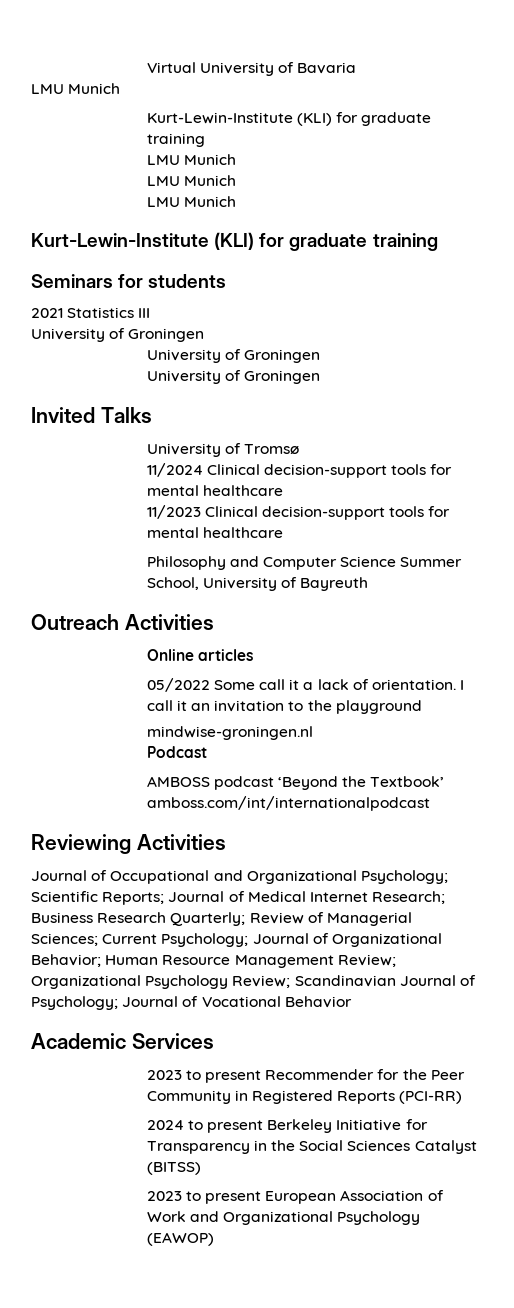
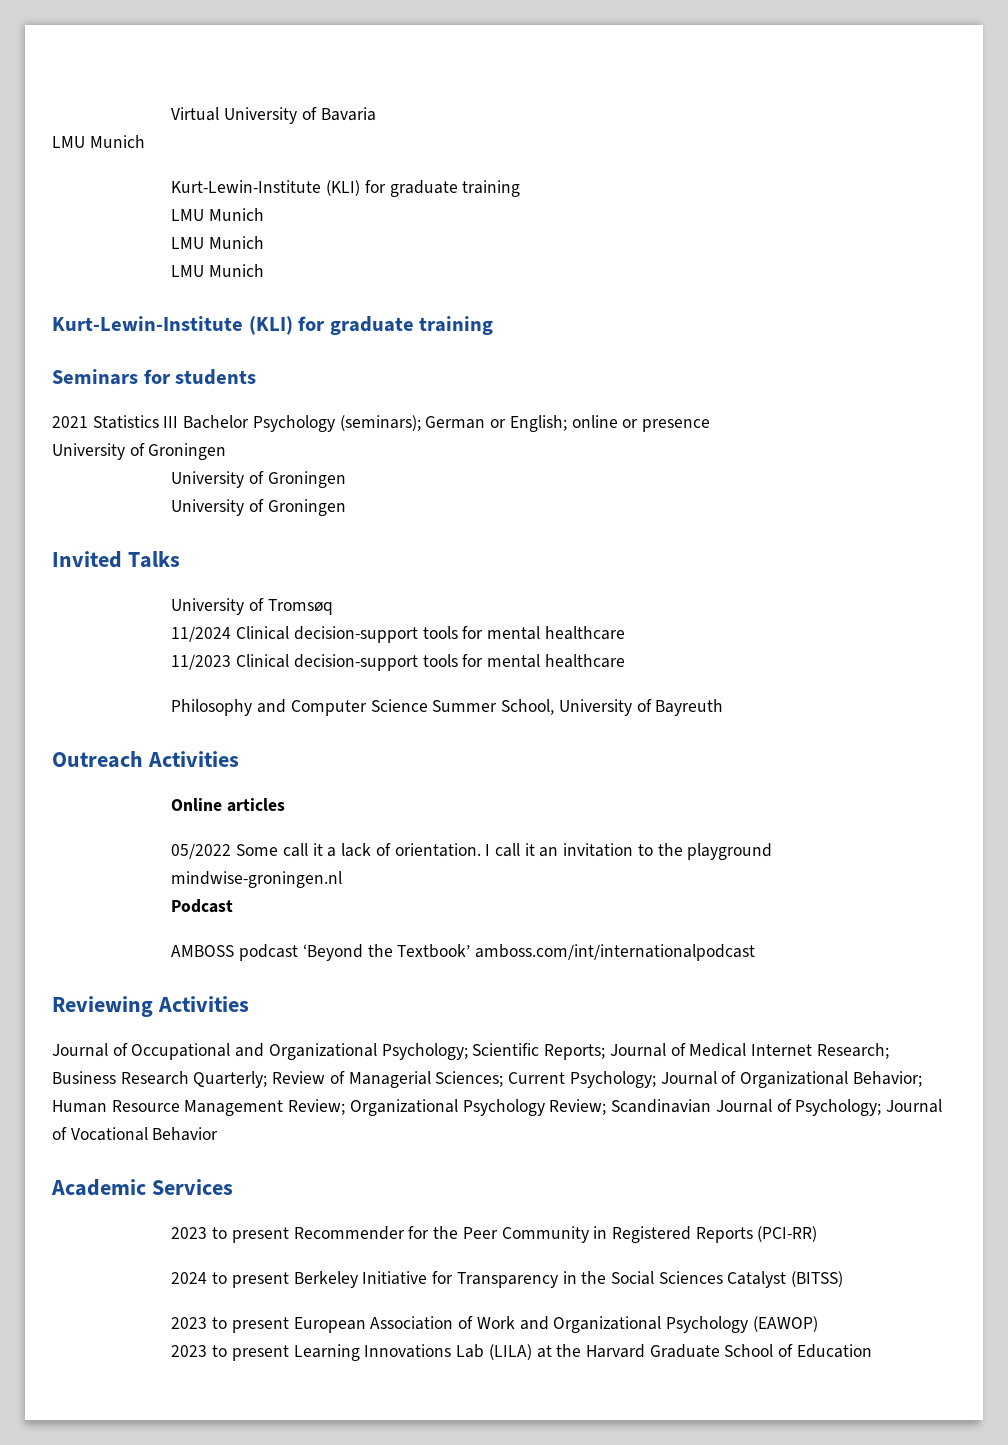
(151, 313) none -> [183,415,710,432] Bachelor Psychology (seminars); German or English; online or presence
[244,444,300,454] Tromsø -> [267,599,333,615] Tromsøq
(214, 1239) none -> [171,1344,872,1361] // 2023 to present Learning Innovations Lab (LILA) at the Harvard Graduate School of Education

